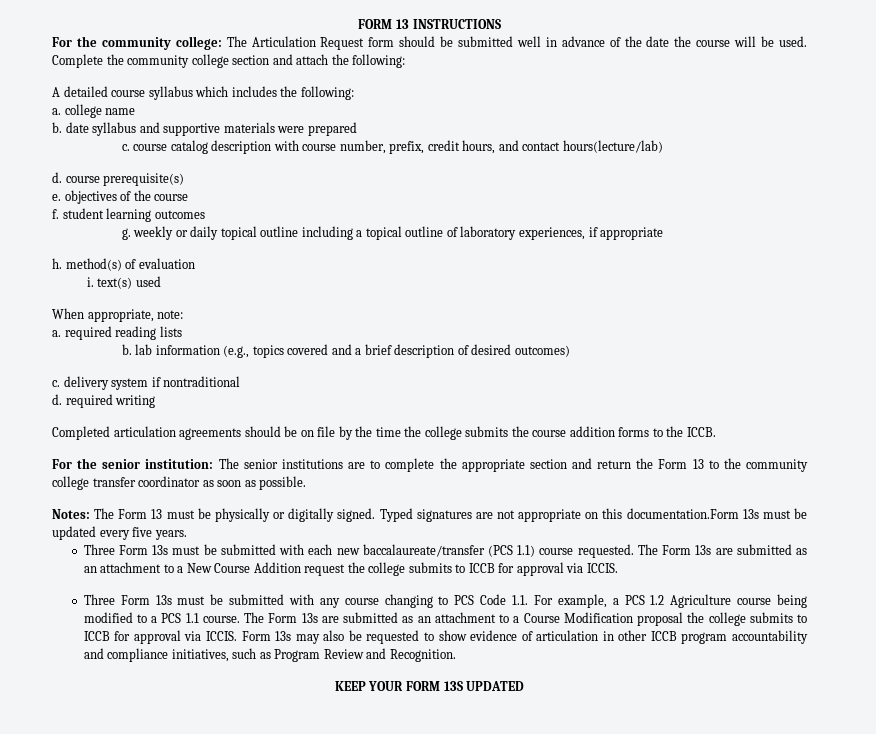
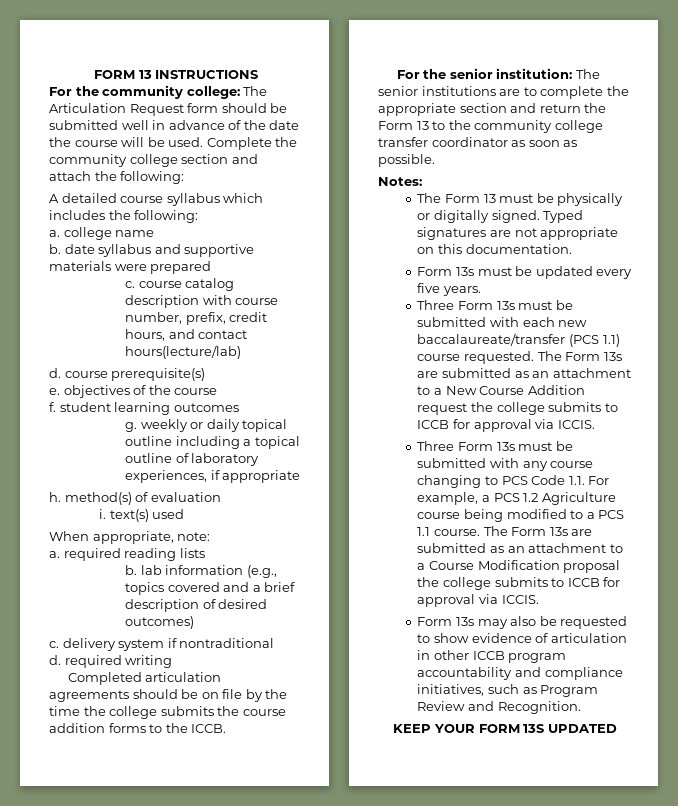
(90, 514) none -> (422, 181) //
[626,508,739,519] documentation.Form -> [465,244,572,254] [417,267,453,276] documentation. // Form
(238, 636) none -> (539, 599) //

